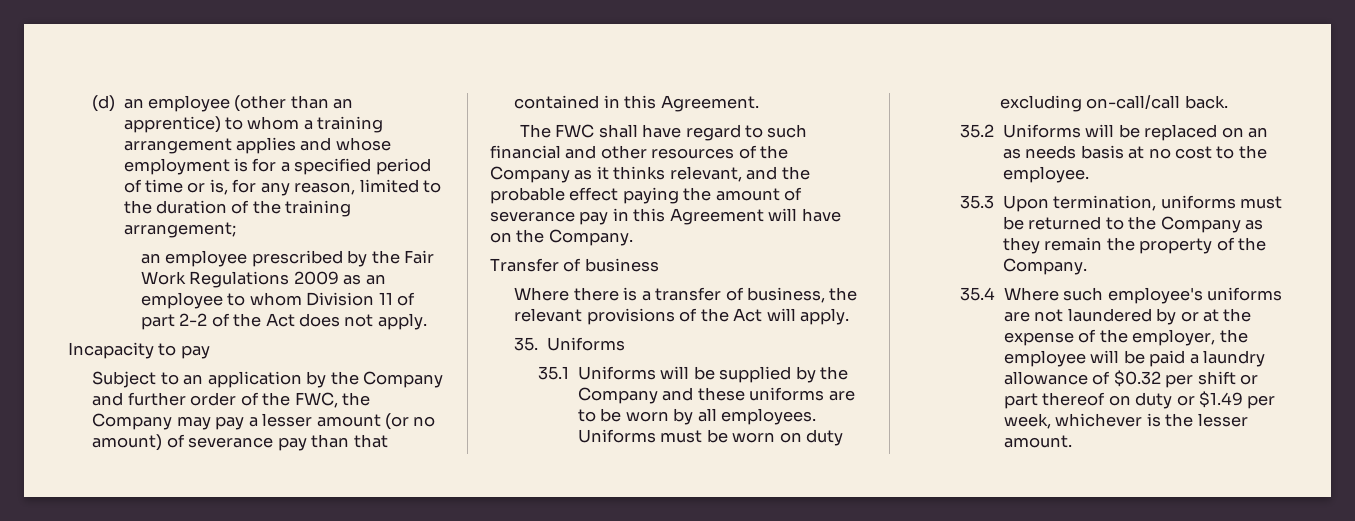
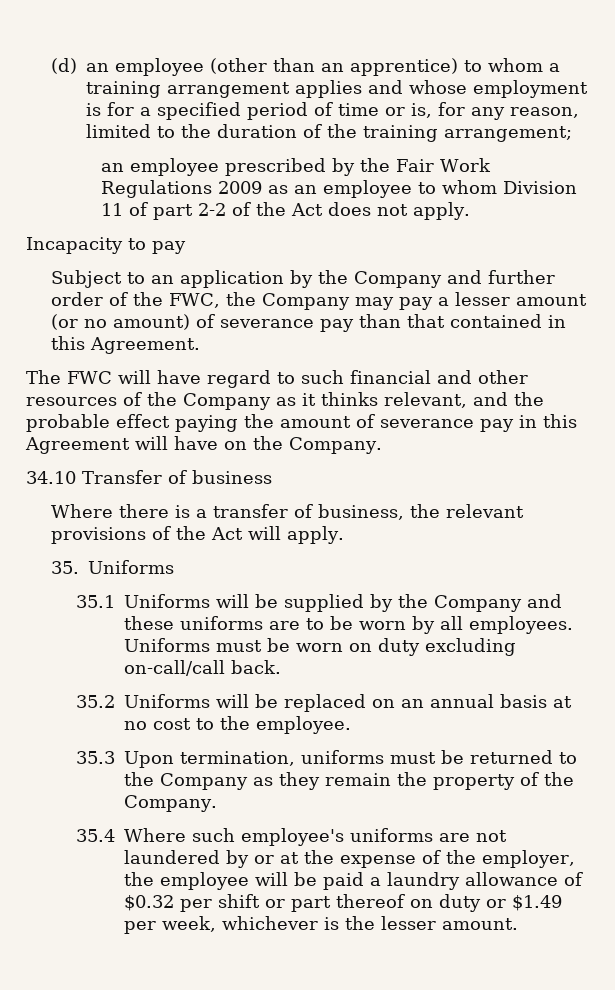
[598,124,638,138] shall -> [118,370,151,384] will
(633, 237) none -> [26,471,76,484] 34.10
[1002,145,1077,159] as needs -> [430,694,495,708] annual

